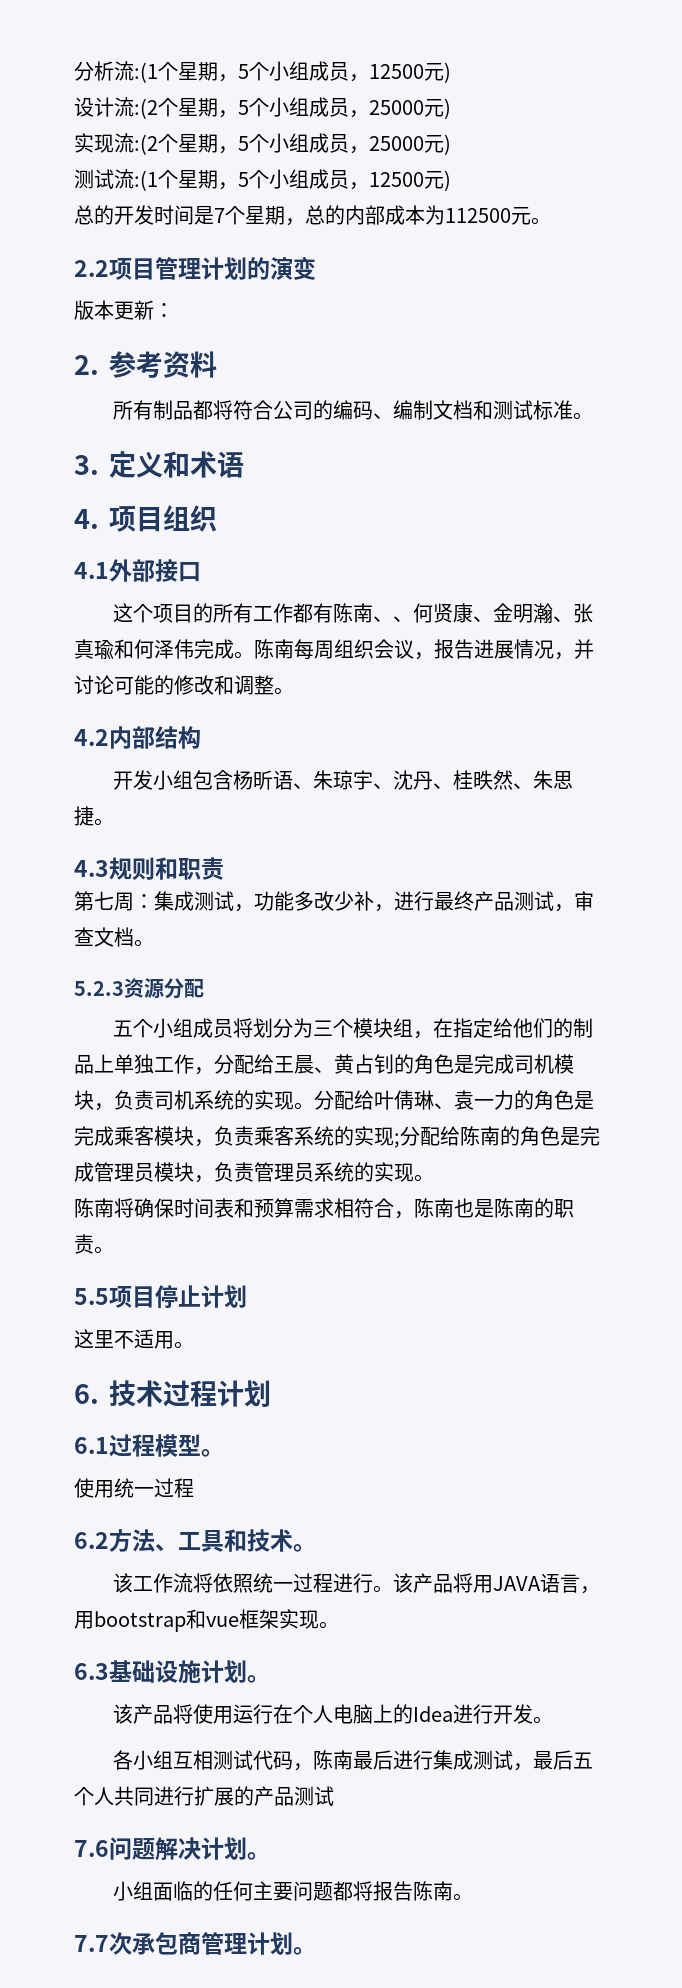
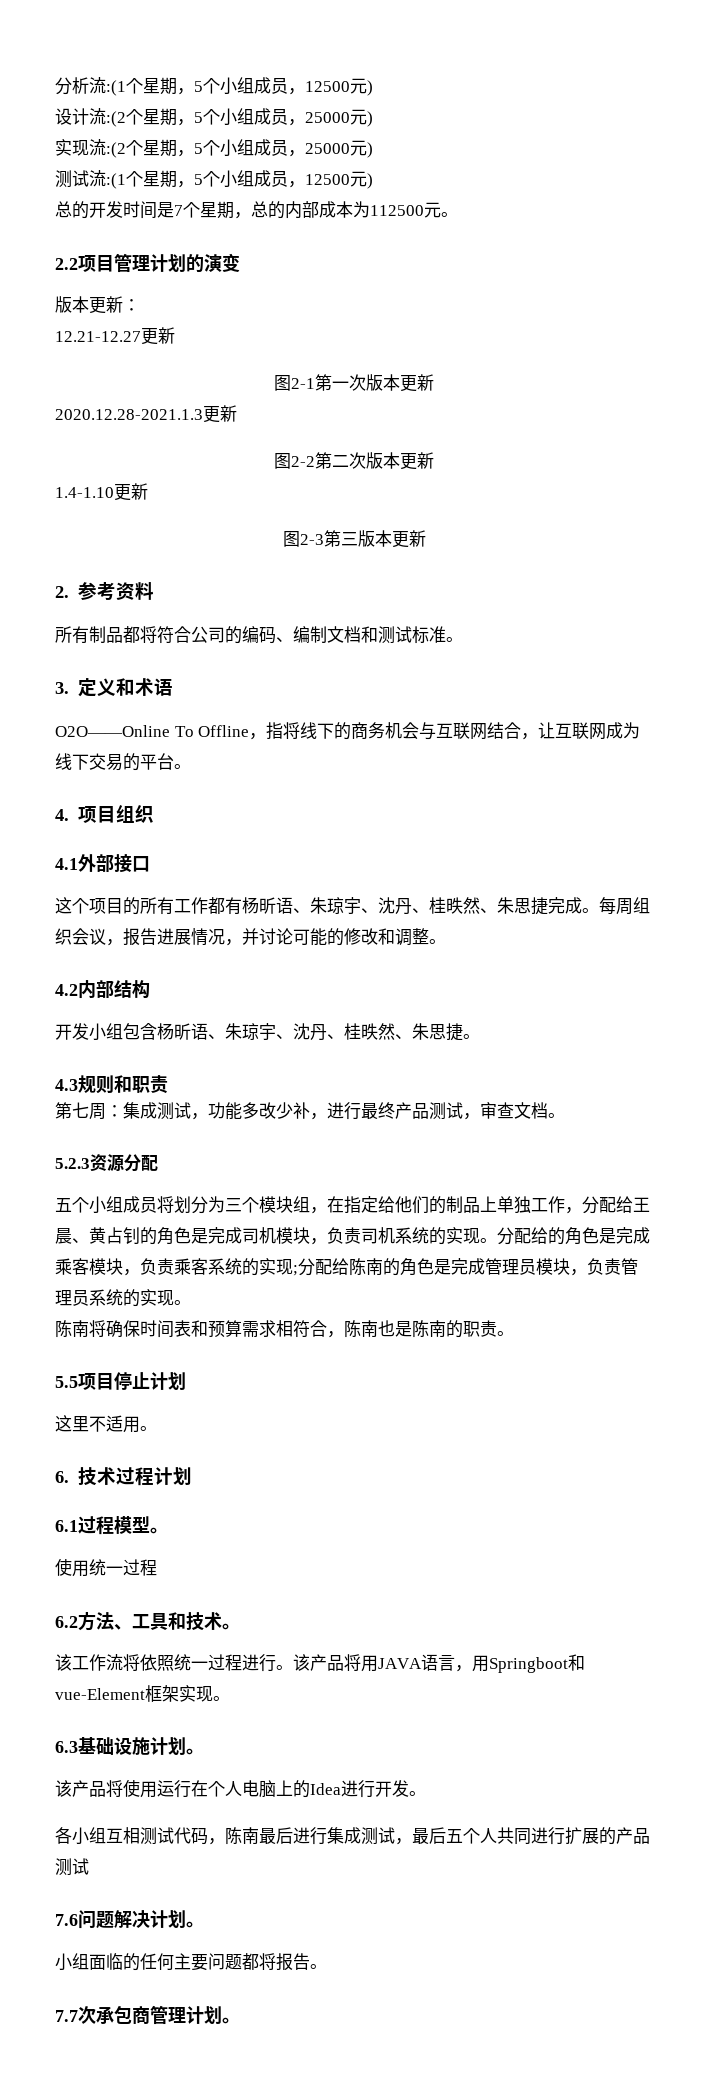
(174, 310) none -> [55,327,175,345] [274,374,434,392] [55,405,237,423] [274,452,434,470] [55,483,148,501] [282,530,426,548] // 12.21-12.27更新 // 图2-1第一次版本更新 // 2020.12.28-2021.1.3更新 // 图2-2第二次版本更新 // 1.4-1.10更新 // 图2-3第三版本更新
(244, 464) none -> [55,722,641,740] [55,753,191,771] // O2O——Online To Offline，指将线下的商务机会与互联网结合，让互联网成为线下交易的平台。
[332,603,593,623] [74,639,294,659] 陈南、、何贤康、金明瀚、张真瑜和何泽伟完成。陈南 -> [242,897,599,915] 杨昕语、朱琼宇、沈丹、桂昳然、朱思捷完成。
[374,1090,514,1110] 叶倩琳、袁一力 -> (548, 1235) none
[94,1609,239,1632] bootstrap和vue -> [489,1654,585,1673] [55,1688,145,1700] Springboot和vue-Element
[412,1881,453,1901] 陈南 -> (310, 1961) none

